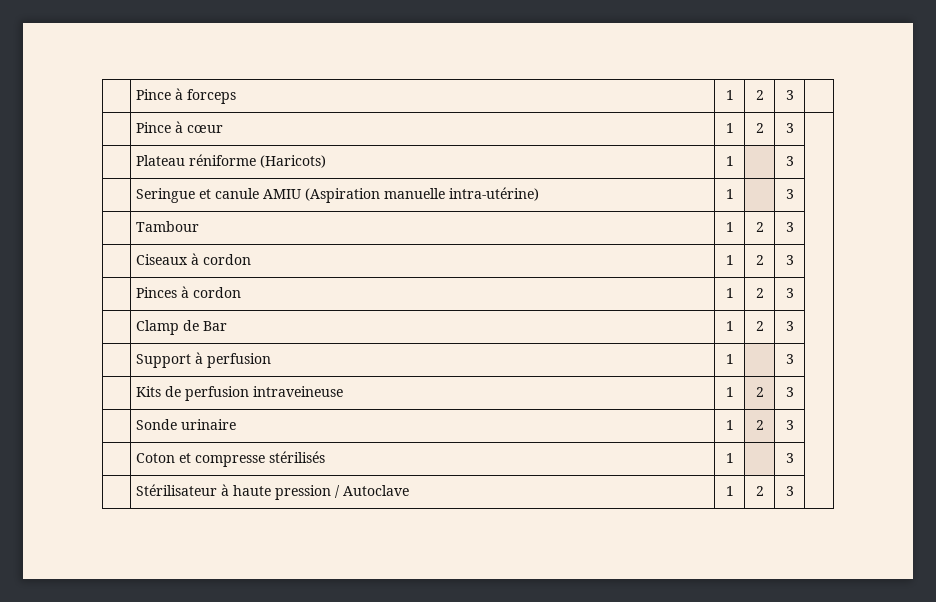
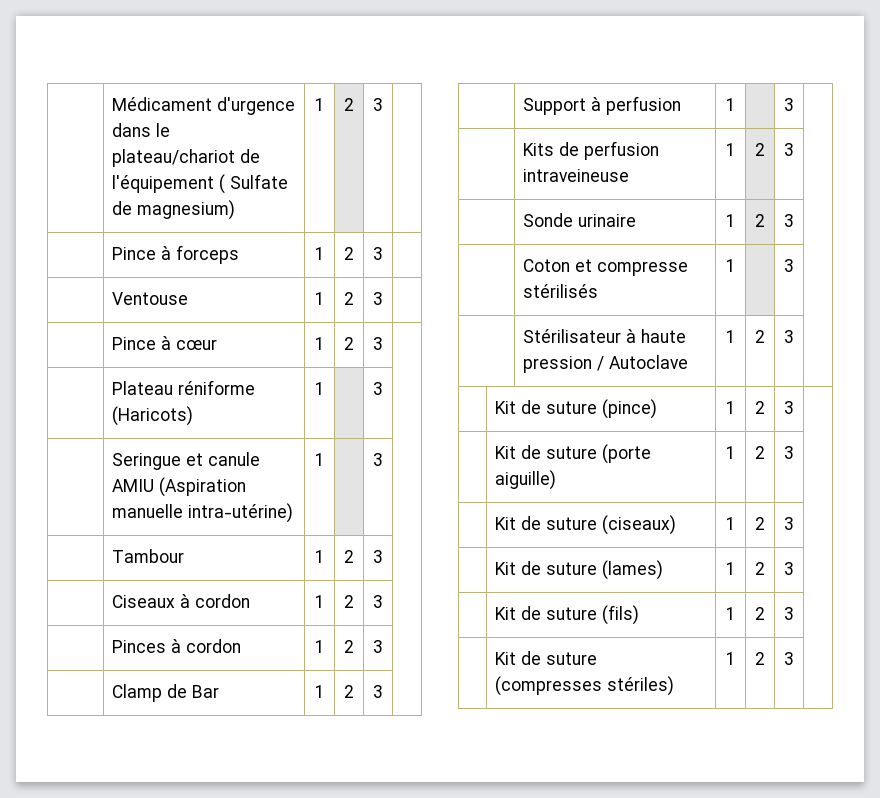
(136, 94) none -> [112,97,296,115] [112,123,171,137] [112,149,261,167] [112,174,289,194] [112,200,236,220] [314,98,325,111] [344,98,354,111] [373,98,383,111] | Médicament d'urgence dans le plateau/chariot de l'équipement ( Sulfate de magnesium) | 1 | 2 | 3 | //
(794, 95) none -> [112,292,189,305] [314,292,325,305] [344,292,354,305] [373,292,383,305] // | Ventouse | 1 | 2 | 3 |
(794, 491) none -> [495,399,658,419] [725,401,736,414] [755,401,765,414] [784,401,794,414] [495,444,652,464] [495,470,557,490] [725,446,736,459] [755,446,765,459] [784,446,794,459] [495,515,677,535] [725,517,736,530] [755,517,765,530] [784,517,794,530] [495,560,664,580] [725,562,736,575] [755,562,765,575] [784,562,794,575] [495,605,640,625] [725,607,736,620] [755,607,765,620] [784,607,794,620] [495,651,598,665] [495,676,675,696] [725,652,736,665] [755,652,765,665] [784,652,794,665] // | Kit de suture (pince) | 1 | 2 | 3 | // | Kit de suture (porte aiguille) | 1 | 2 | 3 | // | Kit de suture (ciseaux) | 1 | 2 | 3 | // | Kit de suture (lames) | 1 | 2 | 3 | // | Kit de suture (fils) | 1 | 2 | 3 | // | Kit de suture (compresses stériles) | 1 | 2 | 3 |

